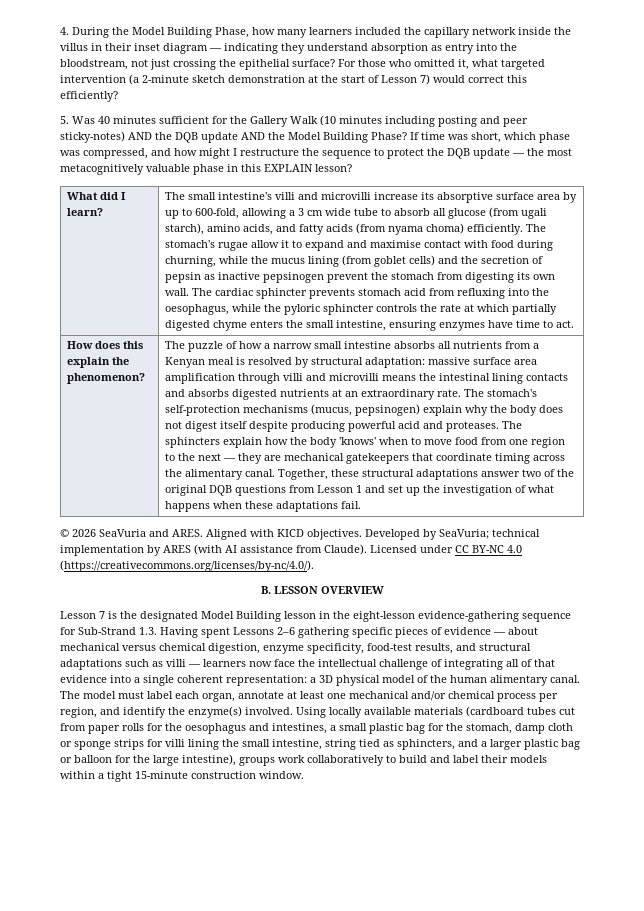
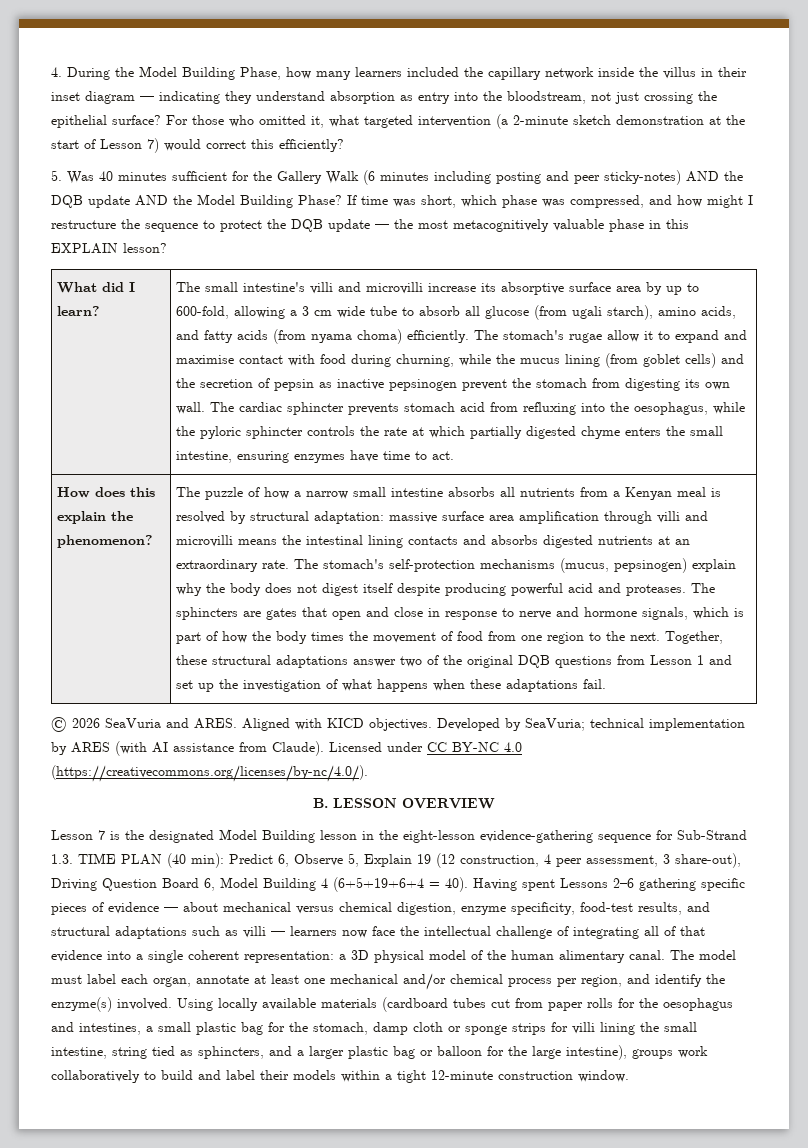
[320,115,336,126] (10 -> [363,170,375,185] (6
[223,437,453,448] explain how the body 'knows' when to move -> [243,607,745,620] [176,631,454,644] are gates that open and close in response to nerve and hormone signals, which is part of how the body times the movement of
[198,453,566,464] [165,469,276,480] next — they are mechanical gatekeepers that coordinate timing across the alimentary canal. -> [630,632,661,641] next.
(157, 631) none -> [78,853,741,868] [51,877,468,892] TIME PLAN (40 min): Predict 6, Observe 5, Explain 19 (12 construction, 4 peer assessment, 3 share-out), Driving Question Board 6, Model Building 4 (6+5+19+6+4 = 40).
[135,771,188,779] 15-minute -> [431,1070,493,1080] 12-minute

